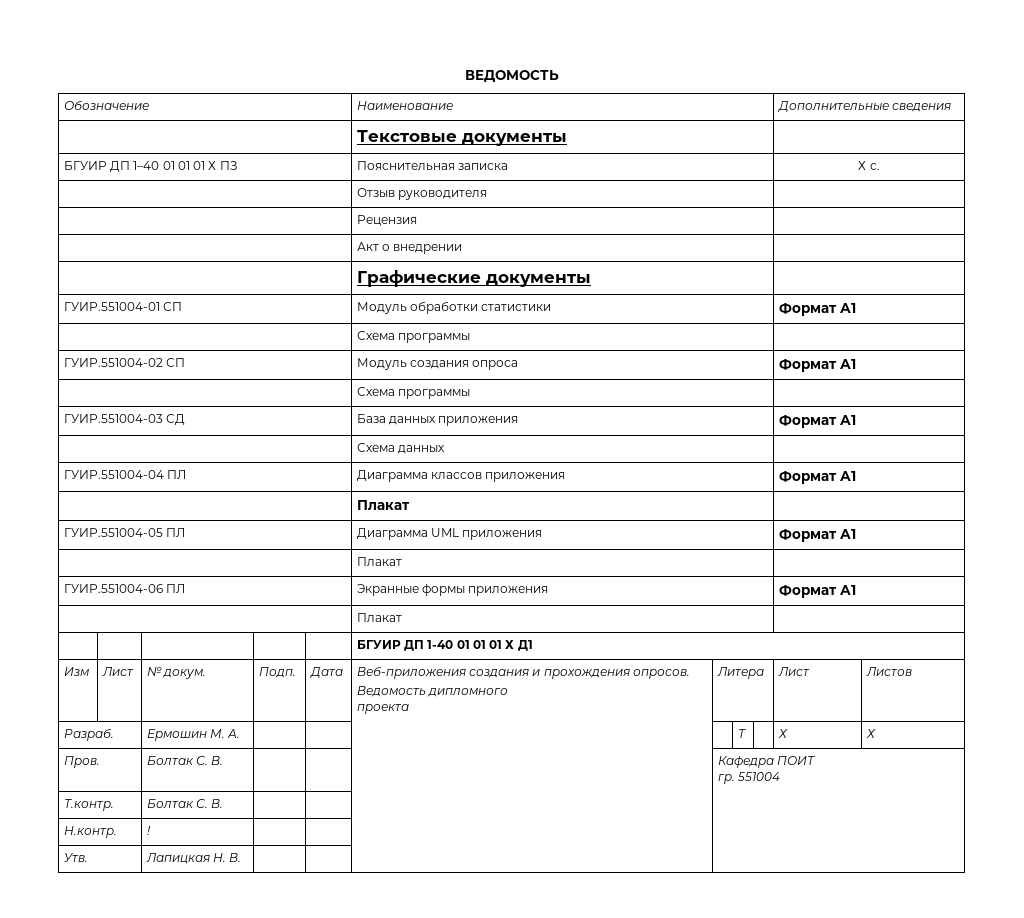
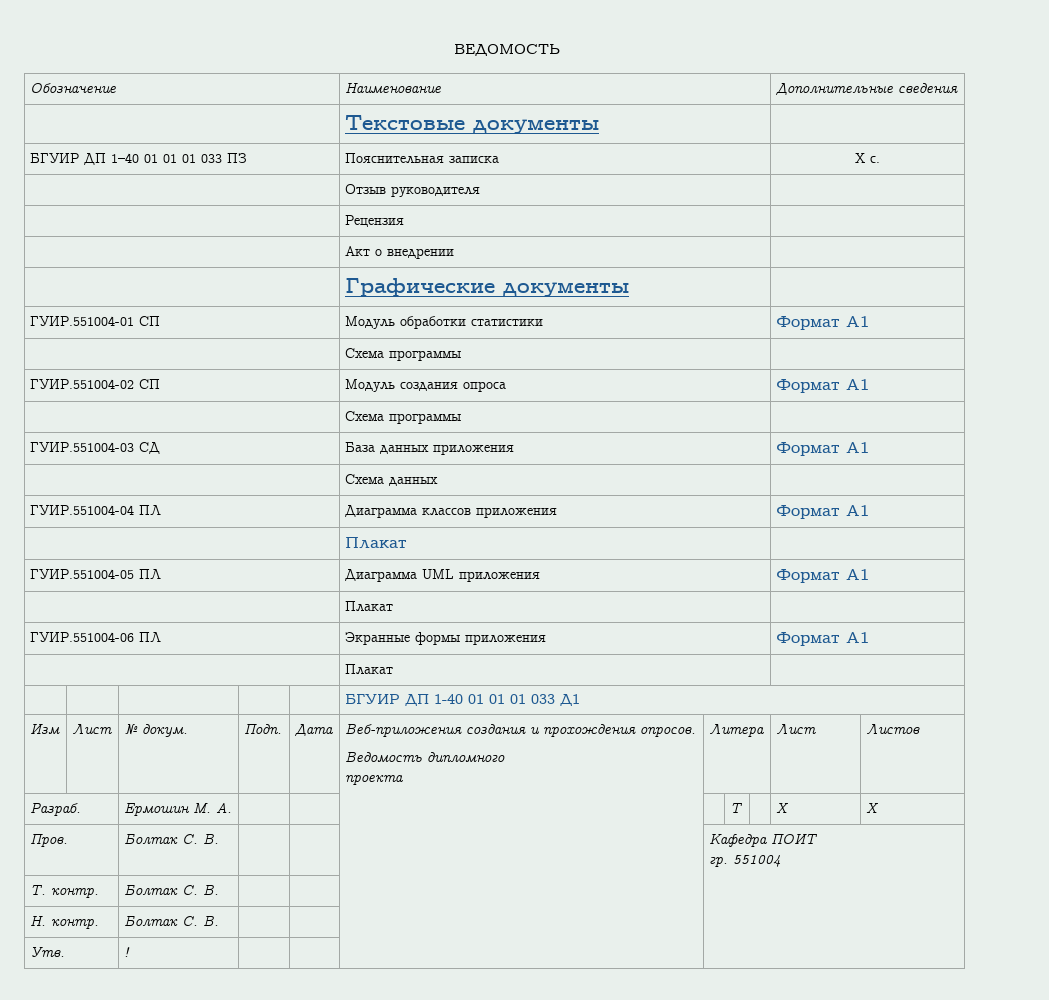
[208,161,217,170] Х -> [201,154,223,163] 033
[505,640,515,649] Х -> [531,694,556,704] 033
[63,799,114,811] [146,799,224,808] [63,826,117,838] [146,826,151,835] [63,853,88,862] [145,853,242,864] Т.контр. | Болтак С. В. | | | | // Н.контр. | ! | | | | // Утв. | Лапицкая Н. В. -> [30,885,100,898] [124,884,220,895] [30,915,100,929] [124,915,220,926] [30,947,66,957] [124,947,131,957] Т. контр. | Болтак С. В. | | | | // Н. контр. | Болтак С. В. | | | | // Утв. | !

